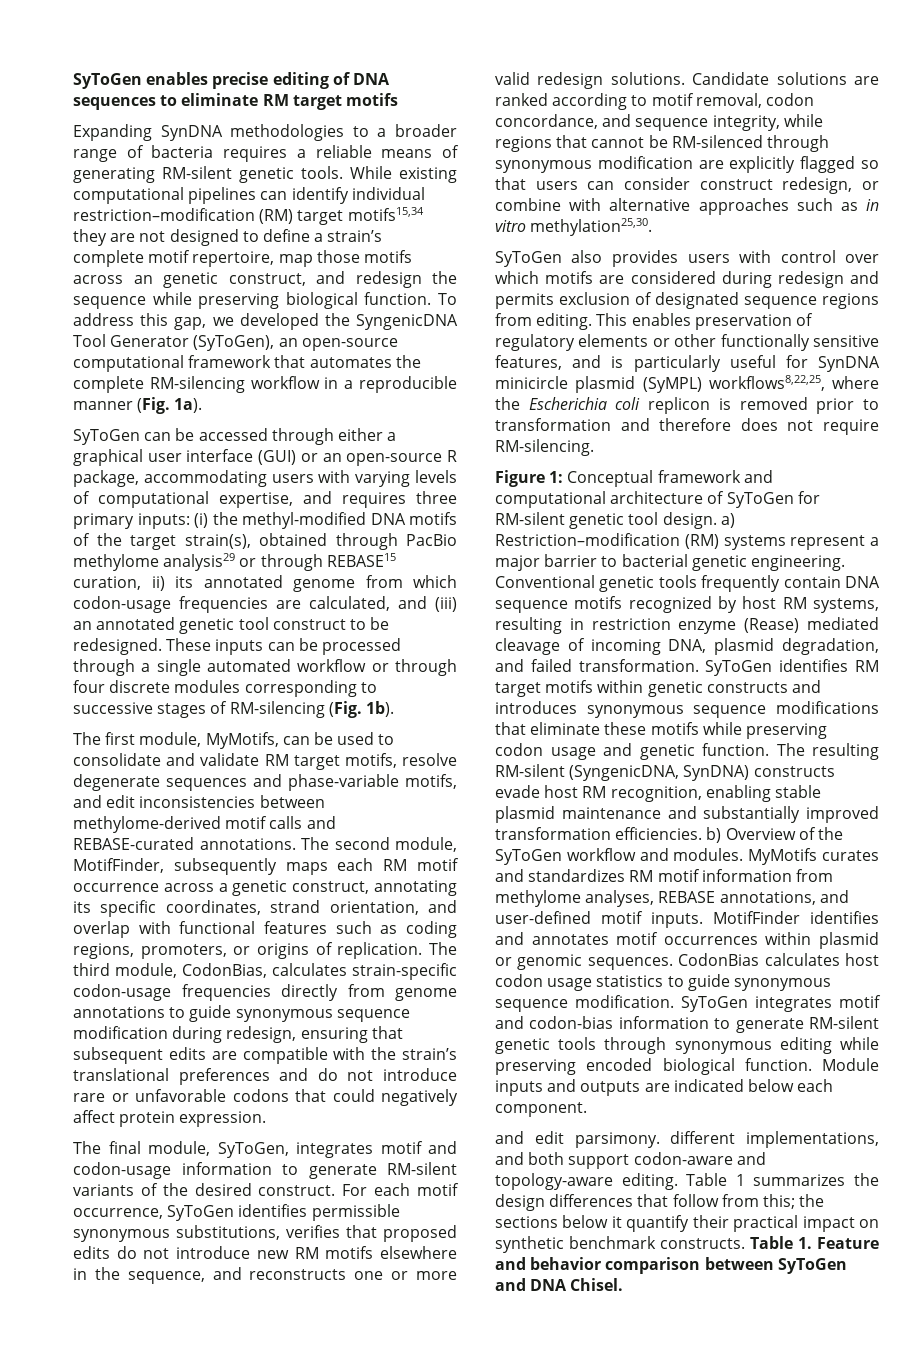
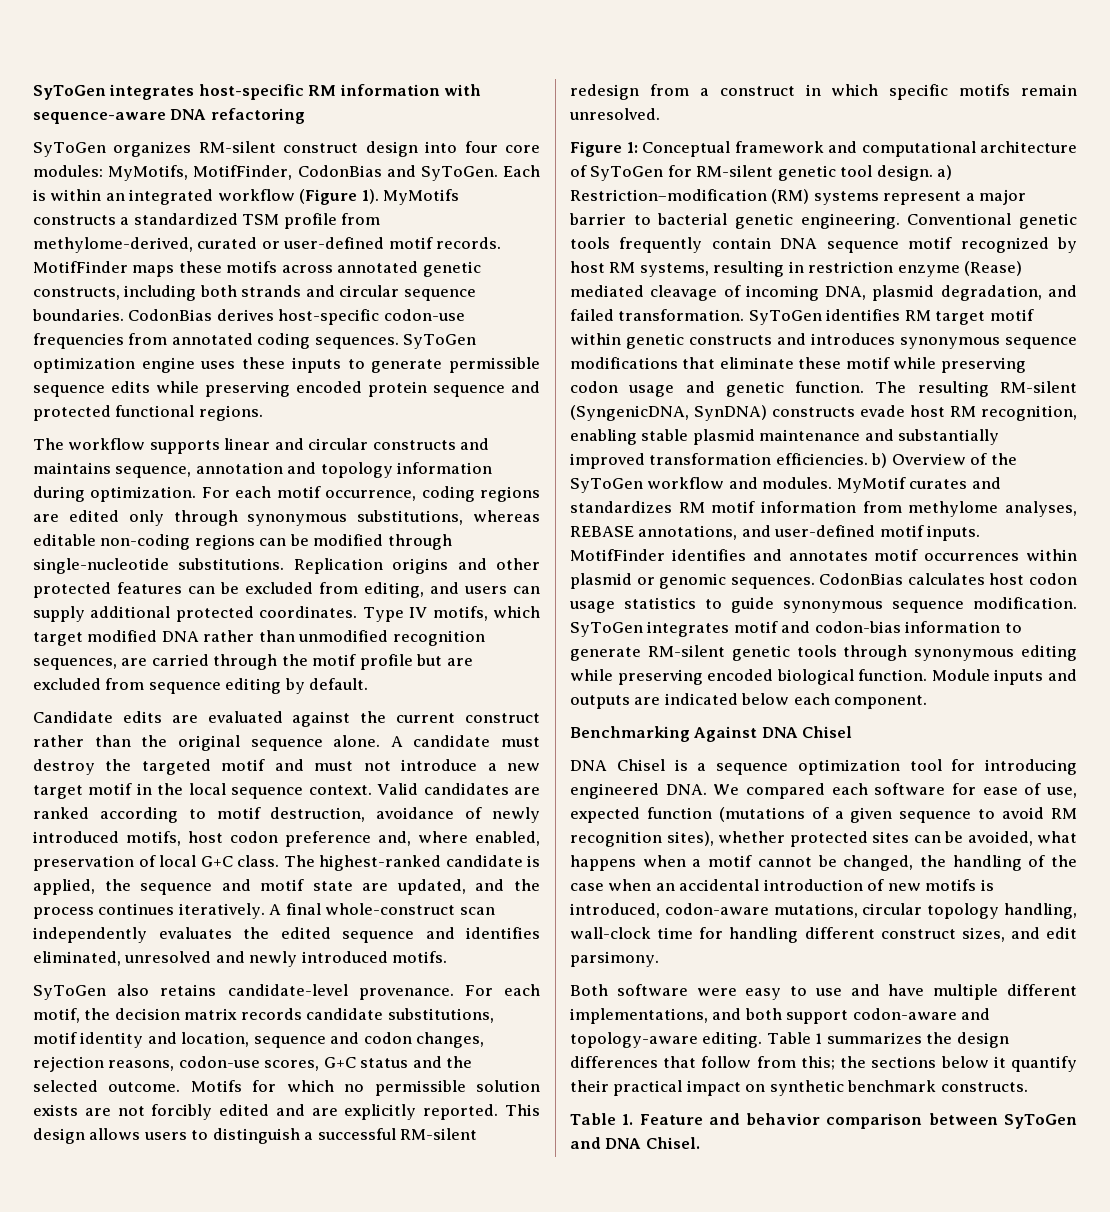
[73,72,390,89] [73,93,398,110] [73,124,458,141] [73,145,459,162] [73,166,457,183] [73,187,425,204] [73,207,424,225] [73,229,383,246] [73,250,412,267] [73,271,457,288] [73,292,458,309] [73,313,458,330] [73,334,398,351] [73,355,421,372] [73,376,458,393] [73,397,203,414] [73,428,397,445] [73,449,457,466] [73,470,458,487] [73,491,457,508] [73,512,457,529] [73,533,457,550] [73,553,396,571] [73,575,457,592] [73,596,457,613] [73,617,390,634] [73,638,401,655] [73,659,457,676] [73,680,377,697] [73,701,394,718] [73,732,395,749] [73,753,457,770] [73,774,457,791] [73,795,325,808] [73,816,336,833] [73,837,457,852] [73,858,460,875] [73,880,458,896] [73,900,457,917] [73,921,457,938] [73,942,457,959] [73,963,457,980] [73,984,457,1001] [73,1005,410,1022] [73,1026,403,1043] [73,1047,457,1064] [73,1068,457,1085] [73,1089,458,1106] [73,1110,267,1127] [73,1141,457,1158] [73,1162,457,1179] [73,1183,459,1196] [73,1204,400,1221] [73,1225,457,1242] [73,1246,458,1259] [73,1267,457,1284] [495,72,847,89] SyToGen enables precise editing of DNA sequences to eliminate RM target motifs // Expanding SynDNA methodologies to a broader range of bacteria requires a reliable means of generating RM-silent genetic tools. While existing computational pipelines can identify individual restriction–modification (RM) target motifs15,34 they are not designed to define a strain’s complete motif repertoire, map those motifs across an genetic construct, and redesign the sequence while preserving biological function. To address this gap, we developed the SyngenicDNA Tool Generator (SyToGen), an open-source computational framework that automates the complete RM-silencing workflow in a reproducible manner (Fig. 1a). // SyToGen can be accessed through either a graphical user interface (GUI) or an open-source R package, accommodating users with varying levels of computational expertise, and requires three primary inputs: (i) the methyl-modified DNA motifs of the target strain(s), obtained through PacBio methylome analysis29 or through REBASE15 curation, ii) its annotated genome from which codon-usage frequencies are calculated, and (iii) an annotated genetic tool construct to be redesigned. These inputs can be processed through a single automated workflow or through four discrete modules corresponding to successive stages of RM-silencing (Fig. 1b). // The first module, MyMotifs, can be used to consolidate and validate RM target motifs, resolve degenerate sequences and phase-variable motifs, and edit inconsistencies between methylome-derived motif calls and REBASE-curated annotations. The second module, MotifFinder, subsequently maps each RM motif occurrence across a genetic construct, annotating its specific coordinates, strand orientation, and overlap with functional features such as coding regions, promoters, or origins of replication. The third module, CodonBias, calculates strain-specific codon-usage frequencies directly from genome annotations to guide synonymous sequence modification during redesign, ensuring that subsequent edits are compatible with the strain’s translational preferences and do not introduce rare or unfavorable codons that could negatively affect protein expression. // The final module, SyToGen, integrates motif and codon-usage information to generate RM-silent variants of the desired construct. For each motif occurrence, SyToGen identifies permissible synonymous substitutions, verifies that proposed edits do not introduce new RM motifs elsewhere in the sequence, and reconstructs one or more valid redesign solutions. Candidate solutions -> [33,84,482,100] [33,108,305,124] [33,141,540,157] [33,165,540,181] [33,189,460,205] [33,213,381,229] [33,237,502,253] [33,261,481,277] [33,285,476,301] [32,309,465,325] [33,333,477,349] [33,357,540,373] [33,381,540,397] [33,405,263,421] [33,438,490,454] [33,462,493,478] [33,486,540,502] [33,510,540,526] [33,534,452,550] [33,558,540,574] [33,582,540,598] [33,606,540,622] [33,630,485,646] [33,654,473,670] [33,678,369,694] [33,711,540,727] [33,735,540,751] [33,759,541,775] [33,783,509,799] SyToGen integrates host-specific RM information with sequence-aware DNA refactoring // SyToGen organizes RM-silent construct design into four core modules: MyMotifs, MotifFinder, CodonBias and SyToGen. Each is within an integrated workflow (Figure 1). MyMotifs constructs a standardized TSM profile from methylome-derived, curated or user-defined motif records. MotifFinder maps these motifs across annotated genetic constructs, including both strands and circular sequence boundaries. CodonBias derives host-specific codon-use frequencies from annotated coding sequences. SyToGen optimization engine uses these inputs to generate permissible sequence edits while preserving encoded protein sequence and protected functional regions. // The workflow supports linear and circular constructs and maintains sequence, annotation and topology information during optimization. For each motif occurrence, coding regions are edited only through synonymous substitutions, whereas editable non-coding regions can be modified through single-nucleotide substitutions. Replication origins and other protected features can be excluded from editing, and users can supply additional protected coordinates. Type IV motifs, which target modified DNA rather than unmodified recognition sequences, are carried through the motif profile but are excluded from sequence editing by default. // Candidate edits are evaluated against the current construct rather than the original sequence alone. A candidate must destroy the targeted motif and must not introduce a new target motif in the local sequence context. Valid candidates
[695,93,814,108] [495,114,823,131] [495,135,829,152] [495,156,879,173] [495,177,879,194] [495,198,879,215] [495,218,653,236] [495,250,879,267] [495,271,879,288] [495,292,879,309] [495,313,813,330] [495,334,879,351] [495,355,880,372] [495,375,879,393] [495,397,879,414] [495,418,879,435] [495,439,594,456] removal, codon concordance, and sequence integrity, while regions that cannot be RM-silenced through synonymous modification are explicitly flagged so that users can consider construct redesign, or combine with alternative approaches such as in vitro methylation25,30. // SyToGen also provides users with control over which motifs are considered during redesign and permits exclusion of designated sequence regions from editing. This enables preservation of regulatory elements or other functionally sensitive features, and is particularly useful for SynDNA minicircle plasmid (SyMPL) workflows8,22,25, where the Escherichia coli replicon is removed prior to transformation and therefore does not require RM-silencing. -> [270,807,540,823] [33,831,540,847] [33,855,540,871] [33,879,540,895] [33,903,495,919] [33,927,540,943] [33,951,448,967] [33,984,540,1000] [33,1008,494,1023] [33,1032,485,1048] [33,1056,473,1072] [33,1080,540,1096] [33,1104,540,1120] [33,1128,478,1144] [570,84,1077,100] [569,108,660,120] destruction, avoidance of newly introduced motifs, host codon preference and, where enabled, preservation of local G+C class. The highest-ranked candidate is applied, the sequence and motif state are updated, and the process continues iteratively. A final whole-construct scan independently evaluates the edited sequence and identifies eliminated, unresolved and newly introduced motifs. // SyToGen also retains candidate-level provenance. For each motif, the decision matrix records candidate substitutions, motif identity and location, sequence and codon changes, rejection reasons, codon-use scores, G+C status and the selected outcome. Motifs for which no permissible solution exists are not forcibly edited and are explicitly reported. This design allows users to distinguish a successful RM-silent redesign from a construct in which specific motifs remain unresolved.
[574,596,623,609] motifs -> [908,237,953,249] motif
[545,680,594,693] motifs -> [989,309,1034,321] motif
[650,722,699,735] motifs -> [845,357,890,369] motif
[748,848,818,865] MyMotifs -> [836,477,906,493] MyMotif
[495,1131,660,1148] and edit parsimony. -> [570,726,853,742] [570,759,1077,775] [570,783,1077,799] [570,807,1077,823] [570,831,1077,847] [570,855,1077,871] [570,879,994,891] [570,903,1077,919] [570,927,1077,943] [570,951,659,967] [570,984,999,1000] Benchmarking Against DNA Chisel // DNA Chisel is a sequence optimization tool for introducing engineered DNA. We compared each software for ease of use, expected function (mutations of a given sequence to avoid RM recognition sites), whether protected sites can be avoided, what happens when a motif cannot be changed, the handling of the case when an accidental introduction of new motifs is introduced, codon-aware mutations, circular topology handling, wall-clock time for handling different construct sizes, and edit parsimony. // Both software were easy to use and have multiple
(746, 1243) none -> (1028, 1087) //

